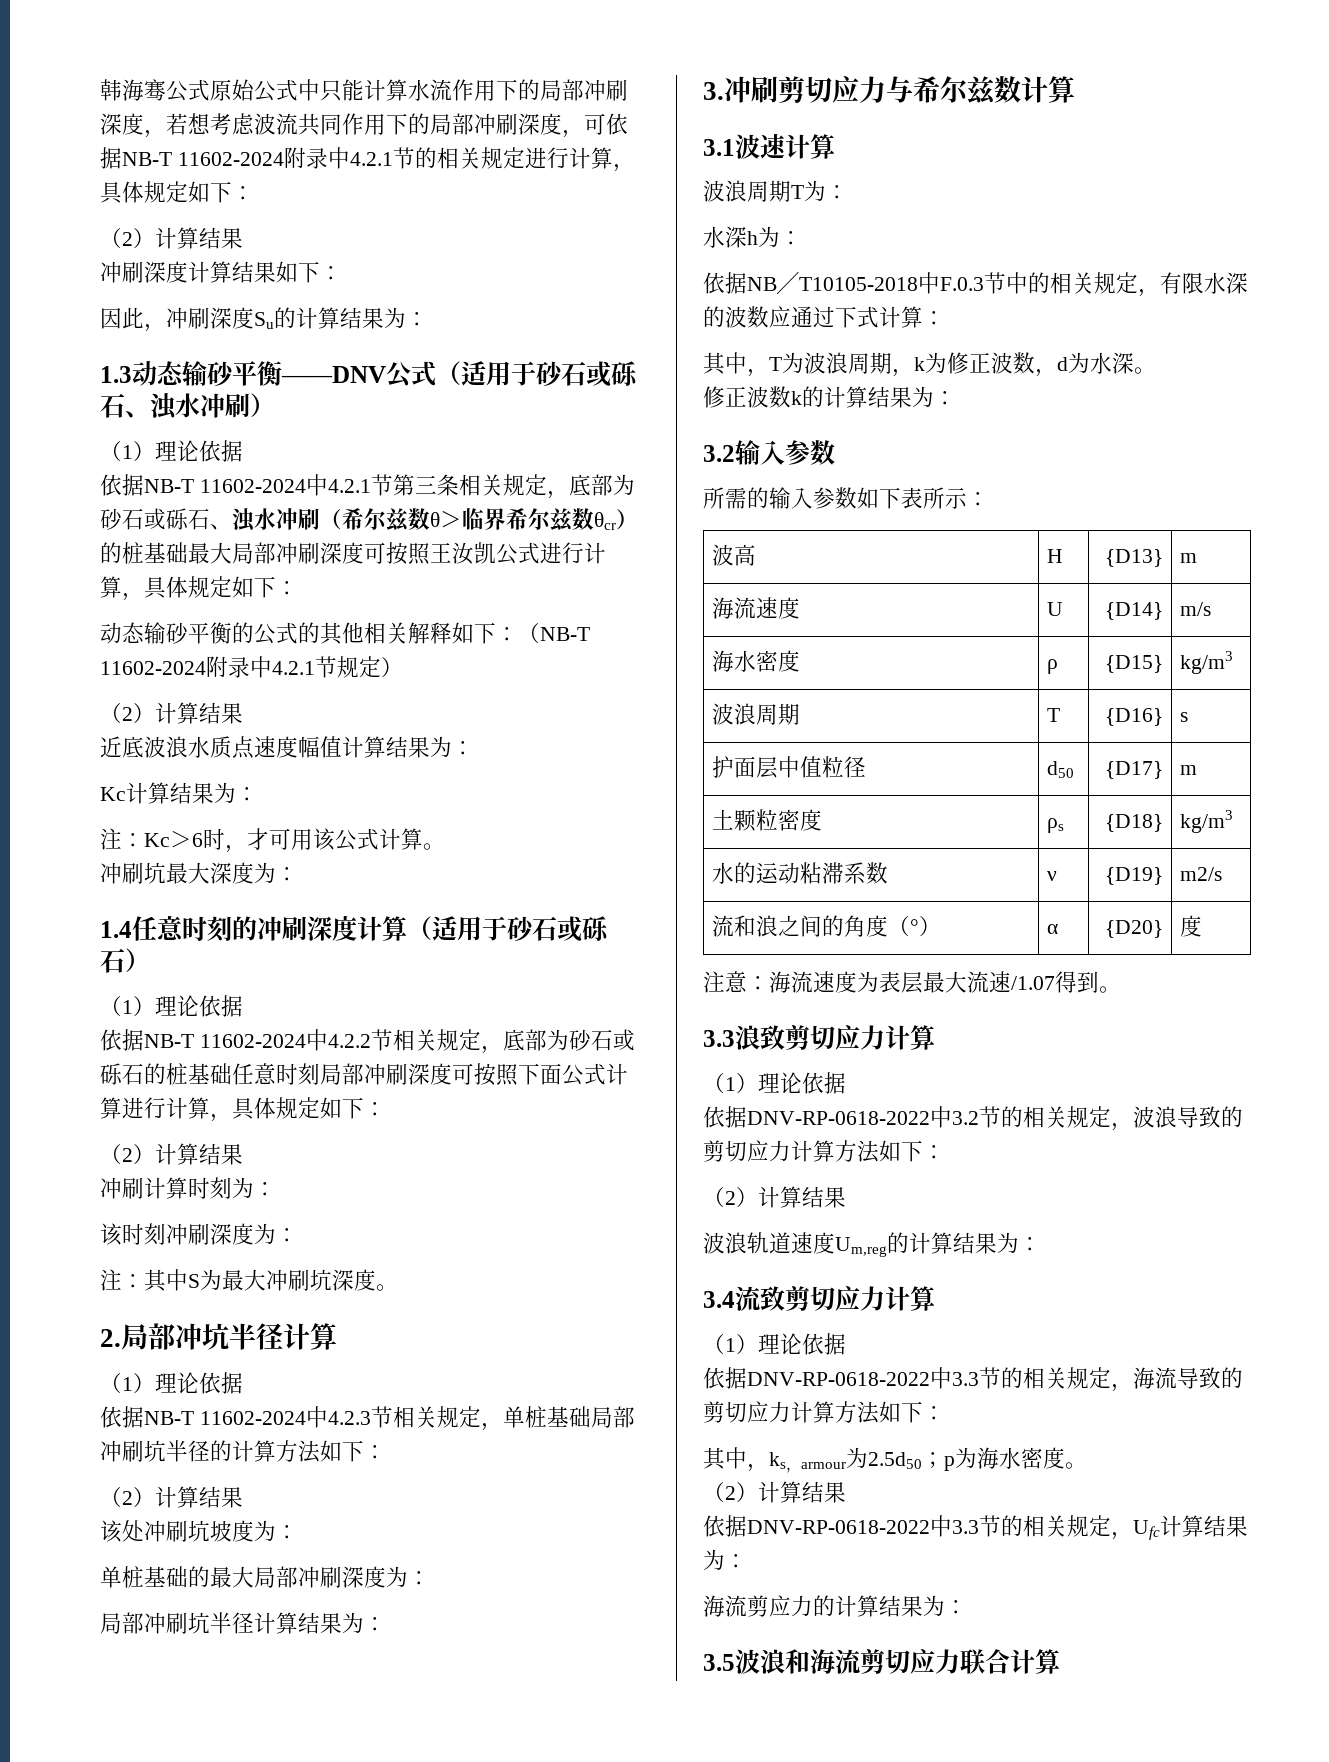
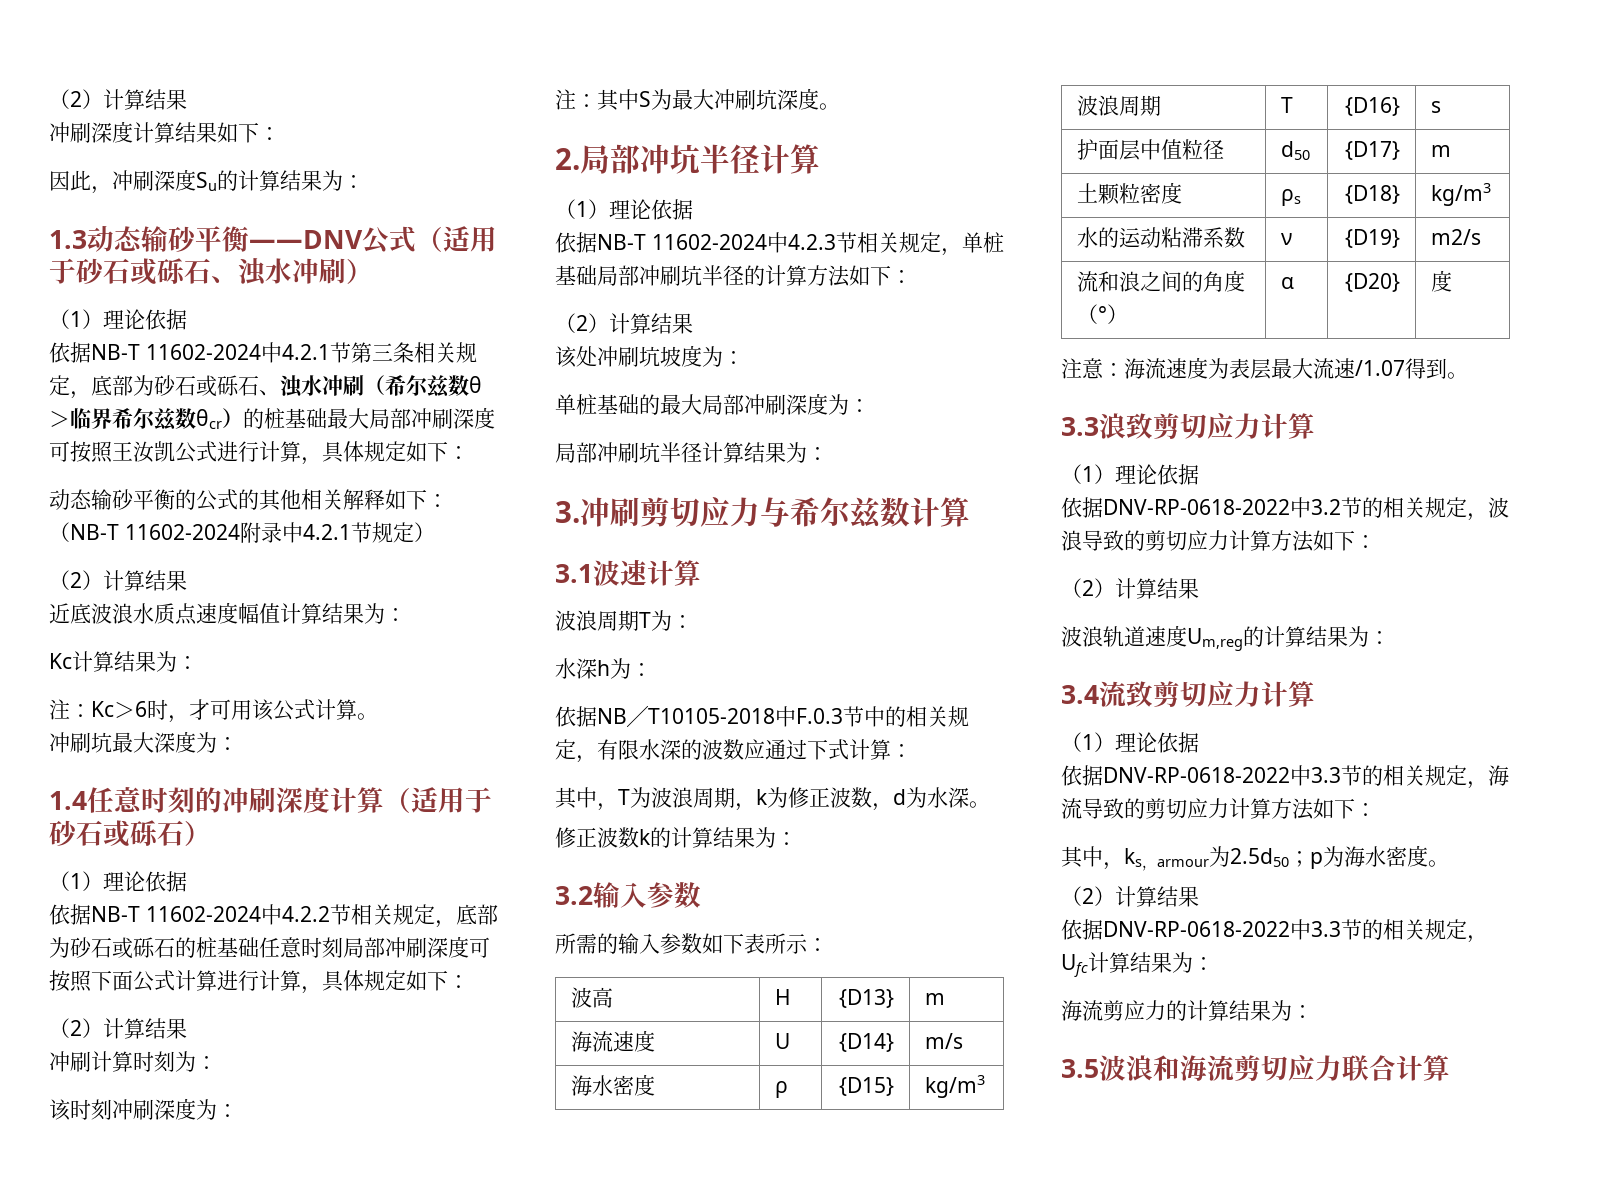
[100,79,628,102] [100,113,628,138] [100,147,635,172] [100,181,254,204] 韩海骞公式原始公式中只能计算水流作用下的局部冲刷深度，若想考虑波流共同作用下的局部冲刷深度，可依据NB-T 11602-2024附录中4.2.1节的相关规定进行计算，具体规定如下： // -> (49, 99) none

